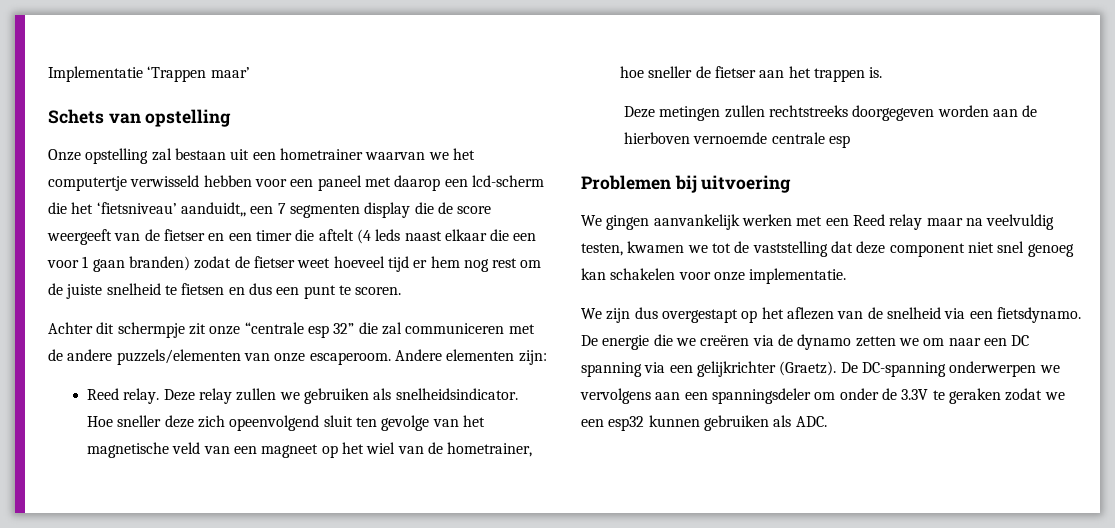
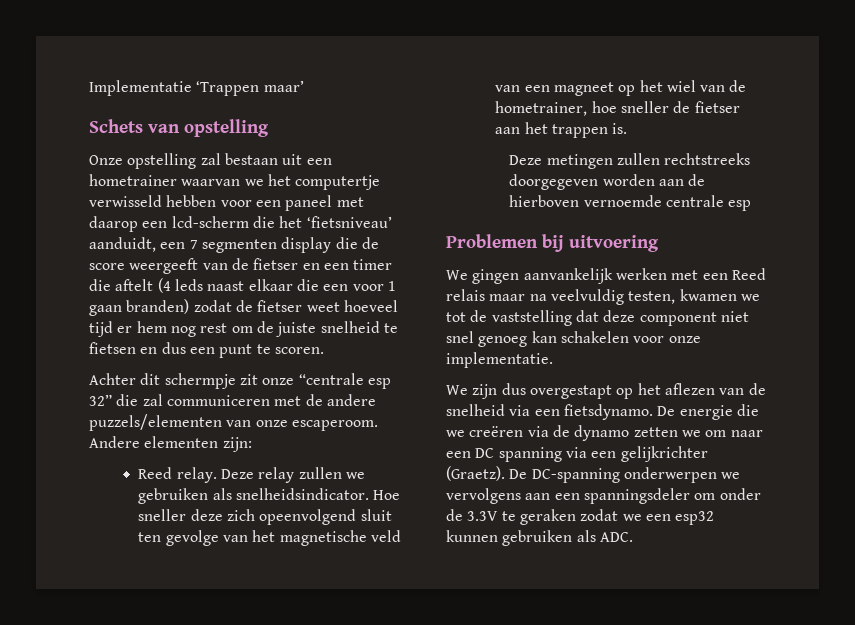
[180,202,246,217] aanduidt,, -> [89,237,156,252] aanduidt,
[889,214,923,230] relay -> [446,289,485,301] relais

